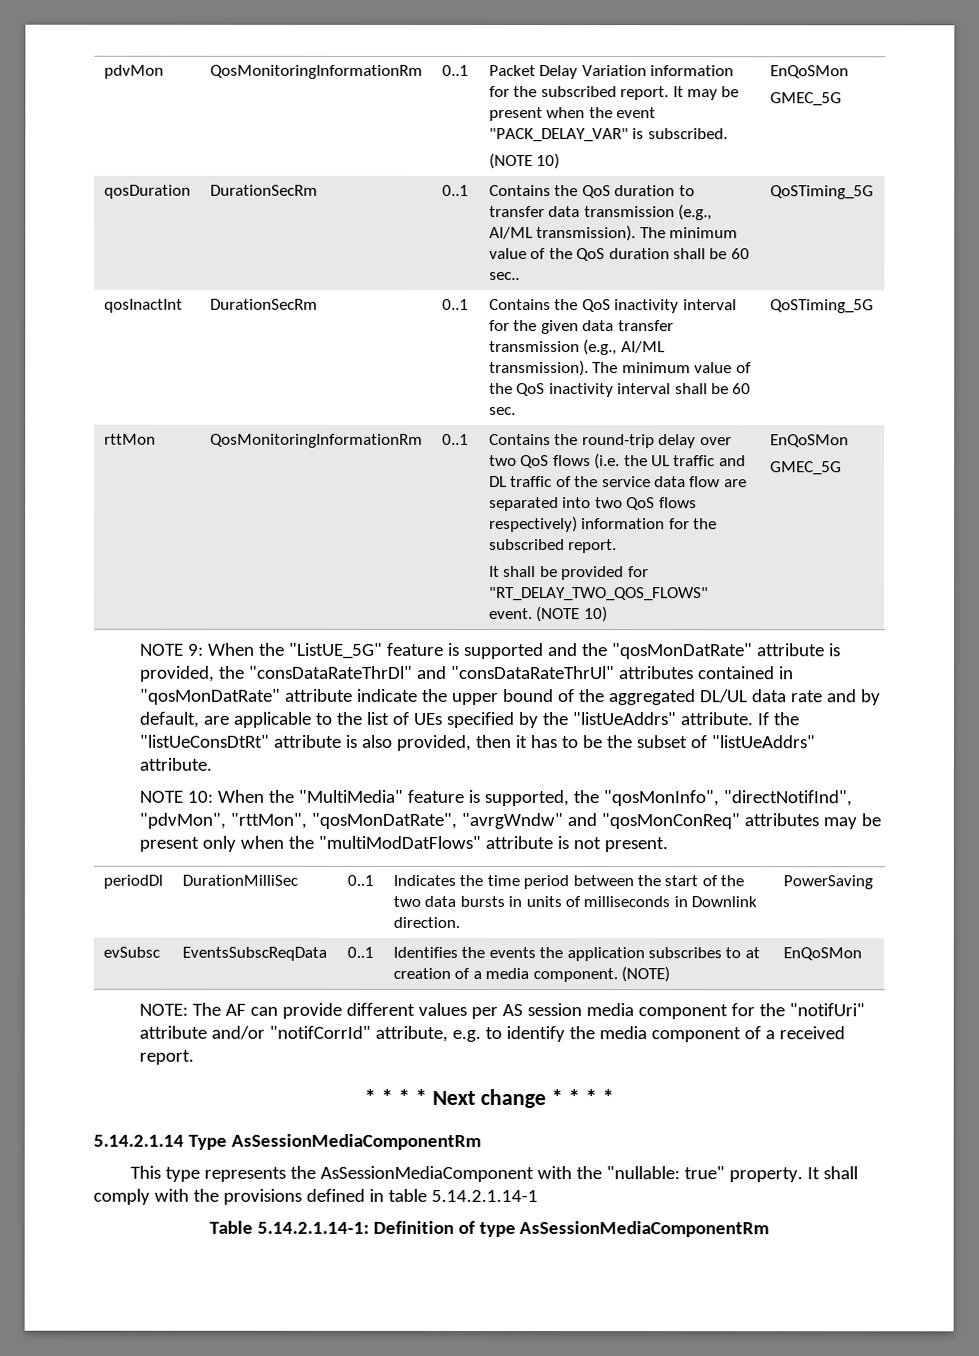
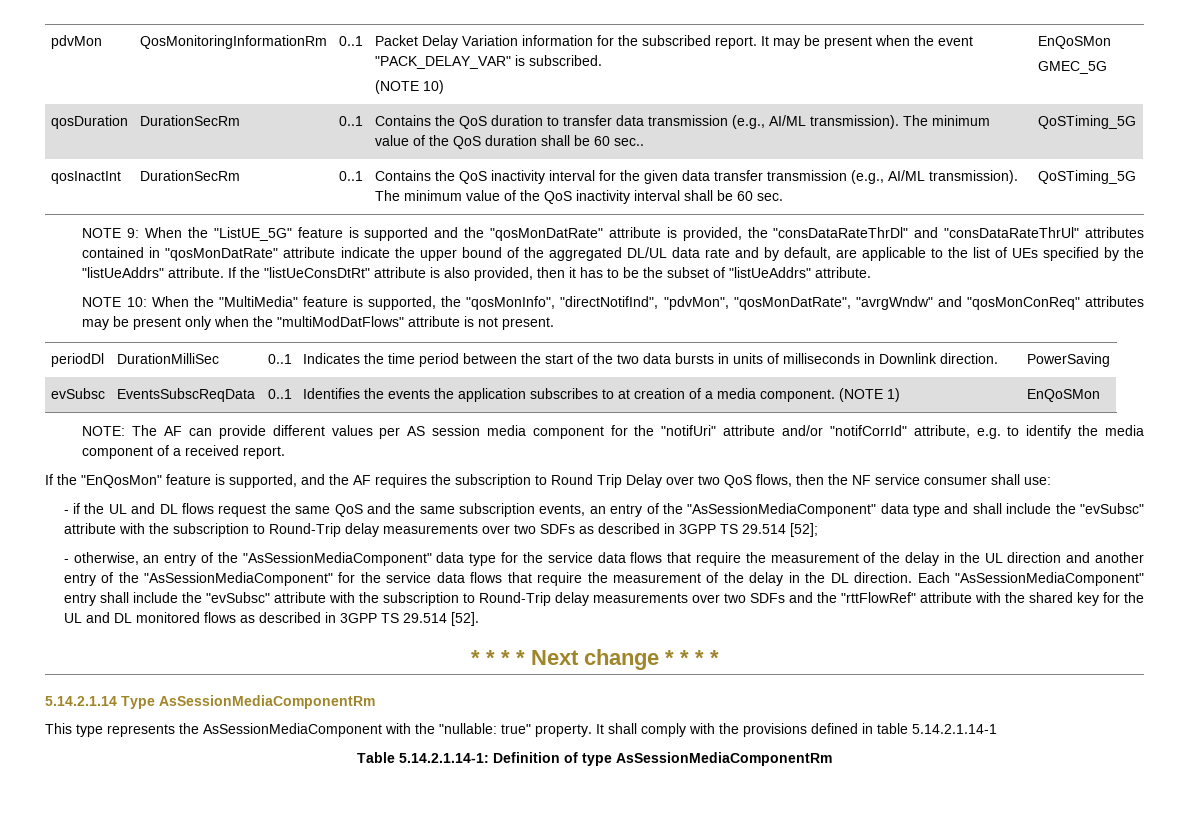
[103,433,156,445] [209,433,423,448] [441,433,469,445] [488,433,732,449] [488,453,746,470] [488,475,747,488] [488,496,697,512] [488,515,718,533] [488,538,618,554] [488,565,649,581] [488,586,709,602] [488,606,608,623] [769,434,849,448] [769,461,842,476] // rttMon | QosMonitoringInformationRm | 0..1 | Contains the round-trip delay over two QoS flows (i.e. the UL traffic and DL traffic of the service data flow are separated into two QoS flows respectively) information for the subscribed report. // It shall be provided for "RT_DELAY_TWO_QOS_FLOWS" event. (NOTE 10) | EnQoSMon // GMEC_5G -> (1136, 177) none
[229,812,307,829] "rttMon", -> (729, 303) none
[620,966,670,983] (NOTE) -> [838,388,900,402] (NOTE 1)
(194, 1057) none -> [45,474,1051,488] [63,503,1145,517] [63,523,818,537] [63,552,1145,566] [63,572,1145,586] [63,592,1144,606] [63,612,479,626] // If the "EnQosMon" feature is supported, and the AF requires the subscription to Round Trip Delay over two QoS flows, then the NF service consumer shall use: // - if the UL and DL flows request the same QoS and the same subscription events, an entry of the "AsSessionMediaComponent" data type and shall include the "evSubsc" attribute with the subscription to Round-Trip delay measurements over two SDFs as described in 3GPP TS 29.514 [52]; // - otherwise, an entry of the "AsSessionMediaComponent" data type for the service data flows that require the measurement of the delay in the UL direction and another entry of the "AsSessionMediaComponent" for the service data flows that require the measurement of the delay in the DL direction. Each "AsSessionMediaComponent" entry shall include the "evSubsc" attribute with the subscription to Round-Trip delay measurements over two SDFs and the "rttFlowRef" attribute with the shared key for the UL and DL monitored flows as described in 3GPP TS 29.514 [52].

